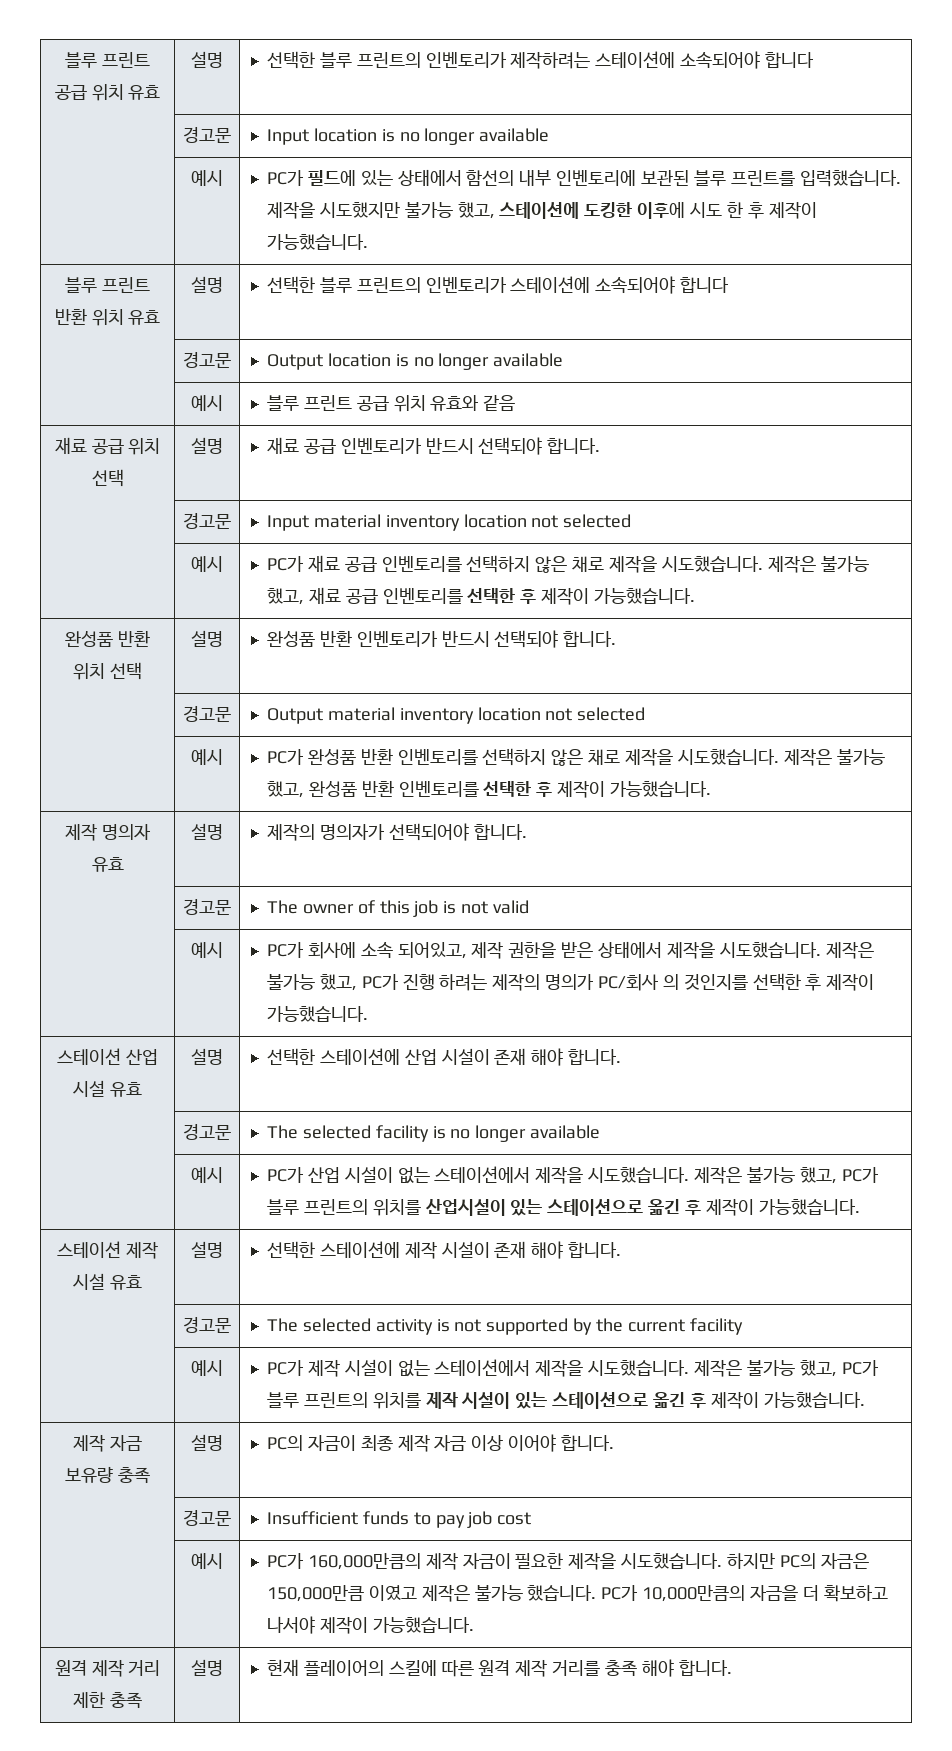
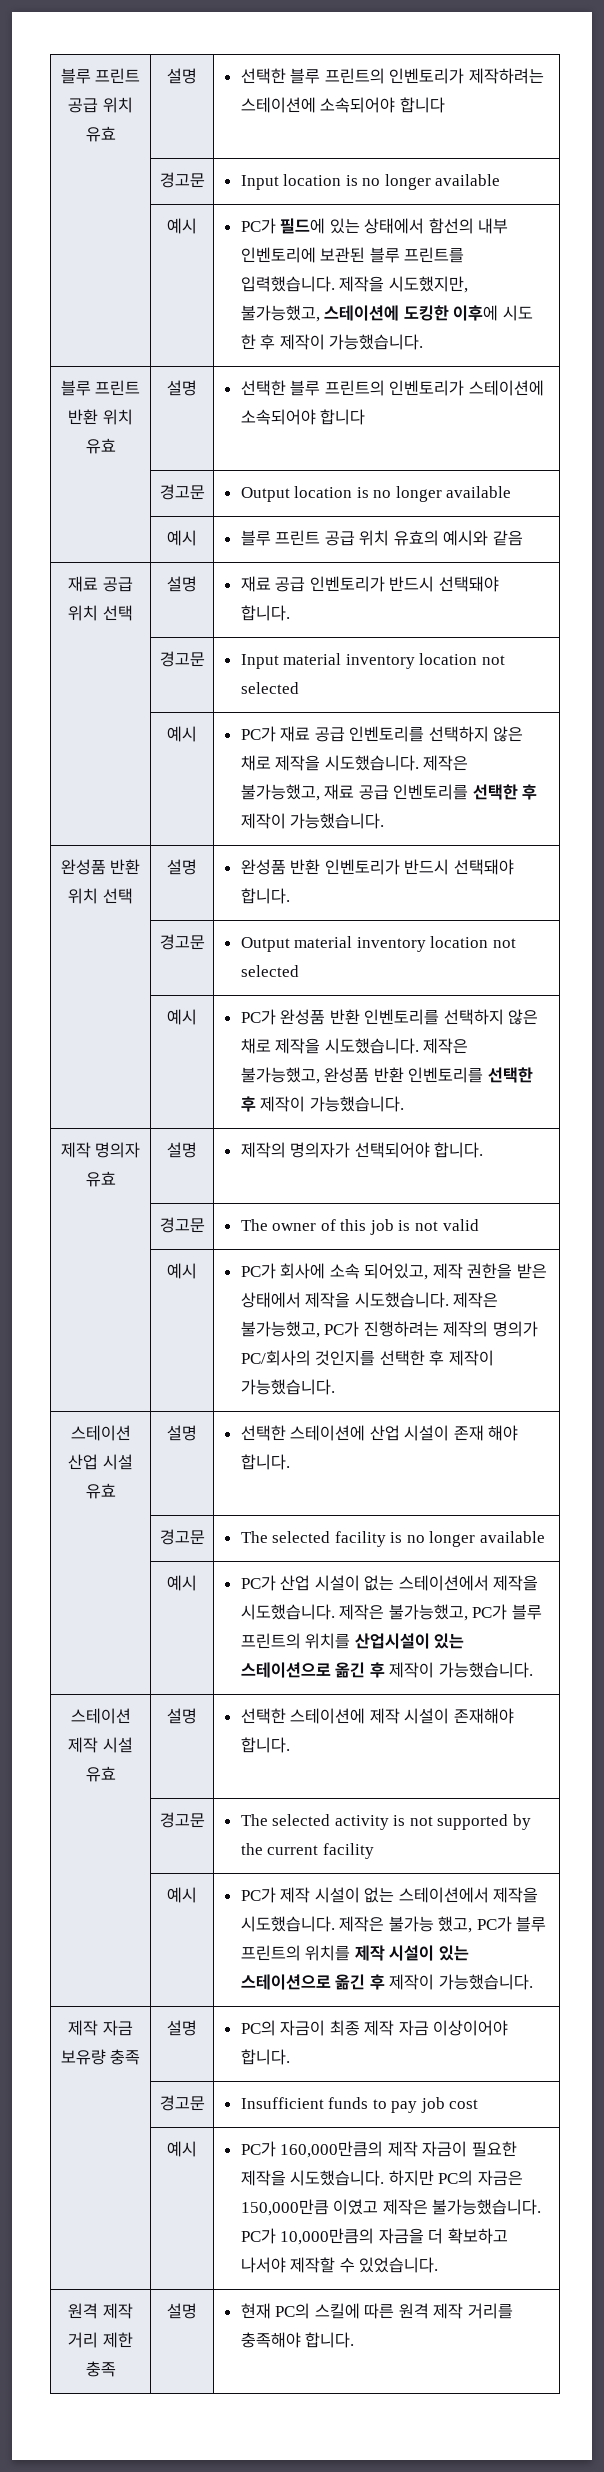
[319,202,495,219] 시도했지만 불가능 했고, -> [388,276,468,293] [240,305,320,322] 시도했지만, 불가능했고,
[430,395,480,411] 유효와 -> [393,530,489,546] 유효의 예시와
[478,437,543,455] 선택되야 -> [438,576,499,592] 선택돼야
[820,556,869,572] [266,588,304,605] 불가능 했고, -> [240,784,320,801] 불가능했고,
[494,630,559,648] 선택되야 -> [453,859,514,875] 선택돼야
[836,749,885,765] [266,781,304,798] 불가능 했고, -> [240,1067,320,1084] 불가능했고,
[266,973,679,991] 불가능 했고, PC가 진행 하려는 제작의 명의가 PC/회사 의 -> [240,1321,538,1338] [240,1350,311,1366] 불가능했고, PC가 진행하려는 제작의 명의가 PC/회사의
[746,1167,837,1184] 불가능 했고, -> [388,1604,468,1621] 불가능했고,
[494,1241,564,1259] 존재 해야 -> [453,1708,514,1724] 존재해야
[471,1434,557,1452] 이상 이어야 -> [433,2020,509,2036] 이상이어야
[474,1585,597,1601] 불가능 했습니다. -> [432,2199,542,2215] 불가능했습니다.
[319,1616,474,1634] 제작이 가능했습니다. -> [290,2257,439,2273] 제작할 수 있었습니다.
[303,1660,384,1676] 플레이어의 -> [275,2303,311,2319] PC의
[604,1659,674,1677] 충족 해야 -> [240,2332,301,2348] 충족해야

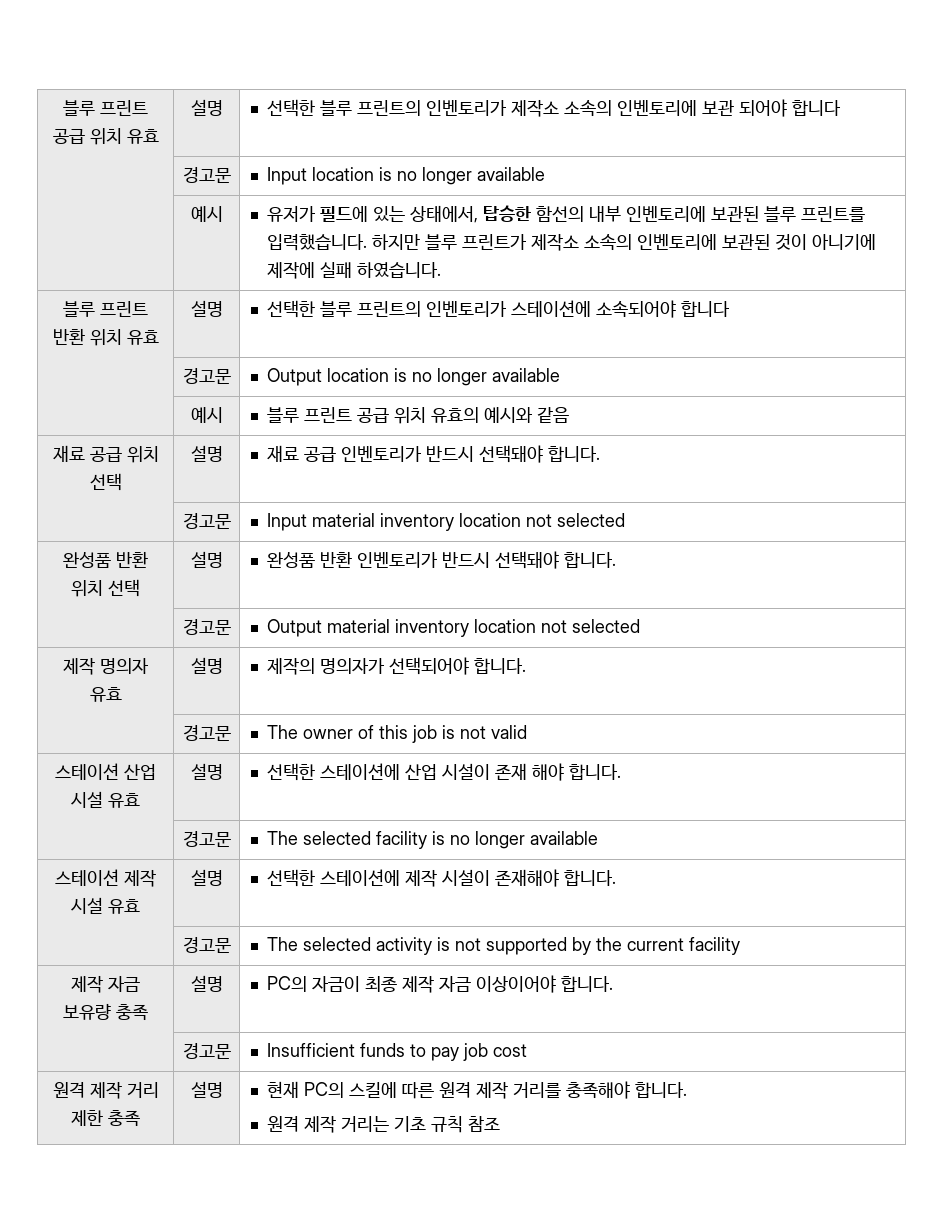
[468,68,544,84] [240,97,396,113] 제작하려는 스테이션에 소속되어야 -> [511,99,788,117] 제작소 소속의 인벤토리에 보관 되어야
[240,218,276,234] PC가 -> [267,206,317,222] 유저가
[364,218,425,234] 상태에서 -> [410,205,532,223] 상태에서, 탑승한
[339,276,468,293] [240,305,533,322] [240,334,424,350] 제작을 시도했지만, 불가능했고, 스테이션에 도킹한 이후에 시도 한 후 제작이 가능했습니다. -> [372,233,877,251] [267,261,442,279] 하지만 블루 프린트가 제작소 소속의 인벤토리에 보관된 것이 아니기에 제작에 실패 하였습니다.
[167,726,197,742] [240,726,524,742] [240,755,469,771] [240,784,538,801] [240,813,385,829] // | 예시 | PC가 재료 공급 인벤토리를 선택하지 않은 채로 제작을 시도했습니다. 제작은 불가능했고, 재료 공급 인벤토리를 선택한 후 제작이 가능했습니다. -> (626, 520) none
[167,1009,197,1025] [240,1009,539,1025] [240,1038,469,1054] [240,1067,533,1084] [240,1096,404,1112] // | 예시 | PC가 완성품 반환 인벤토리를 선택하지 않은 채로 제작을 시도했습니다. 제작은 불가능했고, 완성품 반환 인벤토리를 선택한 후 제작이 가능했습니다. -> (641, 626) none
[167,1263,197,1279] [240,1263,548,1280] [240,1292,499,1308] [240,1321,538,1338] [240,1350,494,1366] [240,1379,335,1395] // | 예시 | PC가 회사에 소속 되어있고, 제작 권한을 받은 상태에서 제작을 시도했습니다. 제작은 불가능했고, PC가 진행하려는 제작의 명의가 PC/회사의 것인지를 선택한 후 제작이 가능했습니다. -> (528, 732) none
[167,1575,197,1591] [240,1575,539,1591] [240,1604,542,1621] [240,1633,465,1649] [240,1662,533,1678] // | 예시 | PC가 산업 시설이 없는 스테이션에서 제작을 시도했습니다. 제작은 불가능했고, PC가 블루 프린트의 위치를 산업시설이 있는 스테이션으로 옮긴 후 제작이 가능했습니다. -> (599, 838) none
[167,1887,197,1903] [240,1887,539,1903] [240,1916,547,1933] [240,1945,469,1961] [240,1974,533,1990] // | 예시 | PC가 제작 시설이 없는 스테이션에서 제작을 시도했습니다. 제작은 불가능 했고, PC가 블루 프린트의 위치를 제작 시설이 있는 스테이션으로 옮긴 후 제작이 가능했습니다. -> (741, 946) none
[167,2141,197,2157] [240,2141,517,2158] [240,2170,523,2186] [240,2199,542,2216] [240,2228,508,2245] [240,2257,439,2273] // | 예시 | PC가 160,000만큼의 제작 자금이 필요한 제작을 시도했습니다. 하지만 PC의 자금은 150,000만큼 이였고 제작은 불가능했습니다. PC가 10,000만큼의 자금을 더 확보하고 나서야 제작할 수 있었습니다. -> (528, 1050) none
(355, 2340) none -> [267,1115,501,1133] // 원격 제작 거리는 기초 규칙 참조

